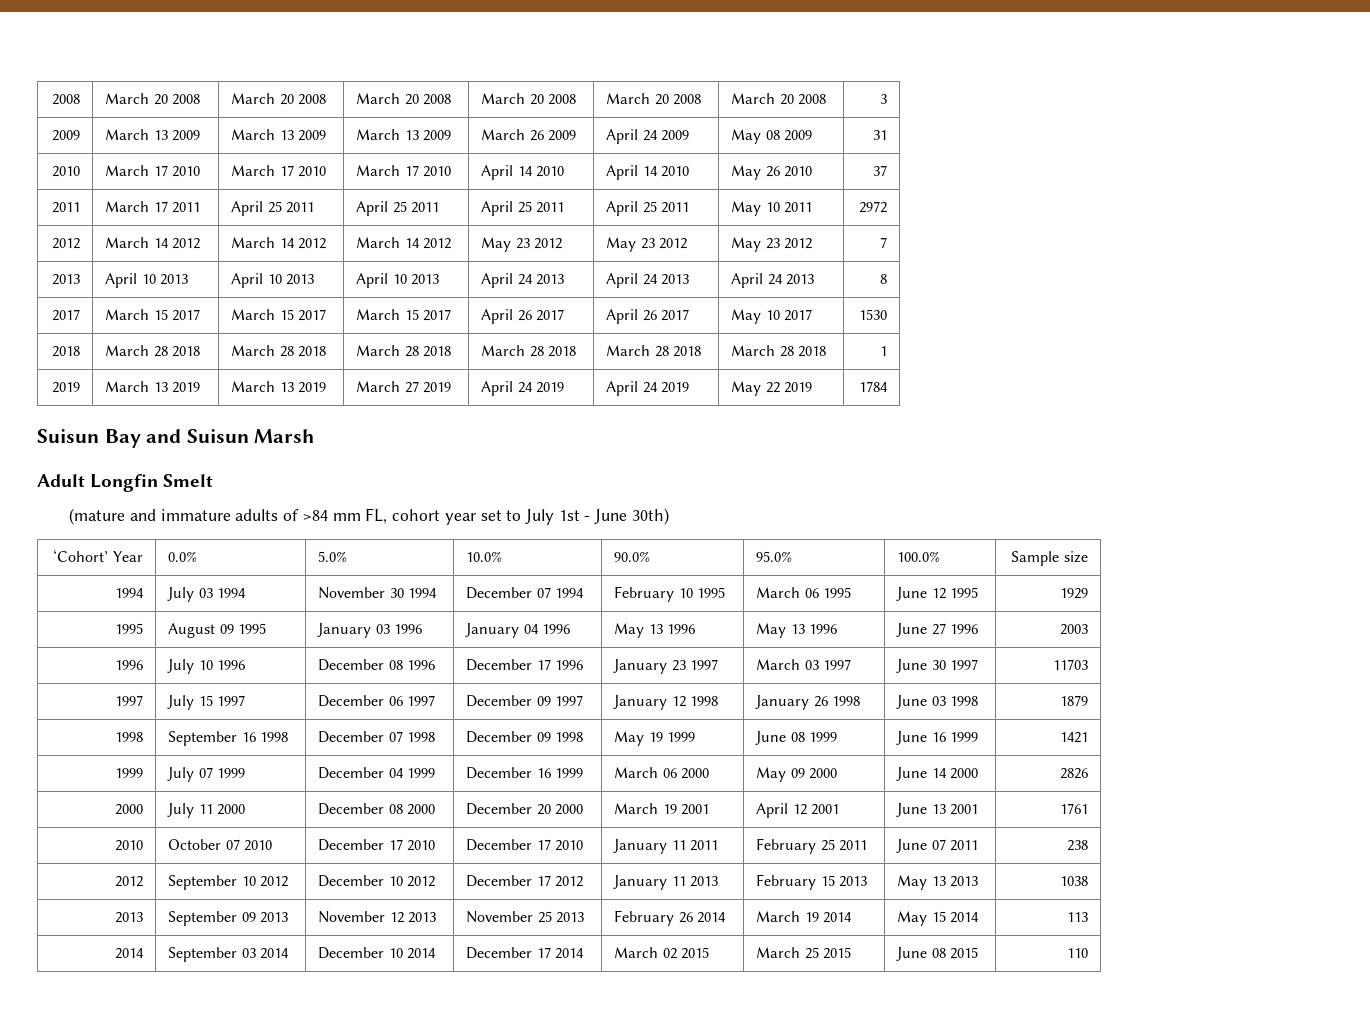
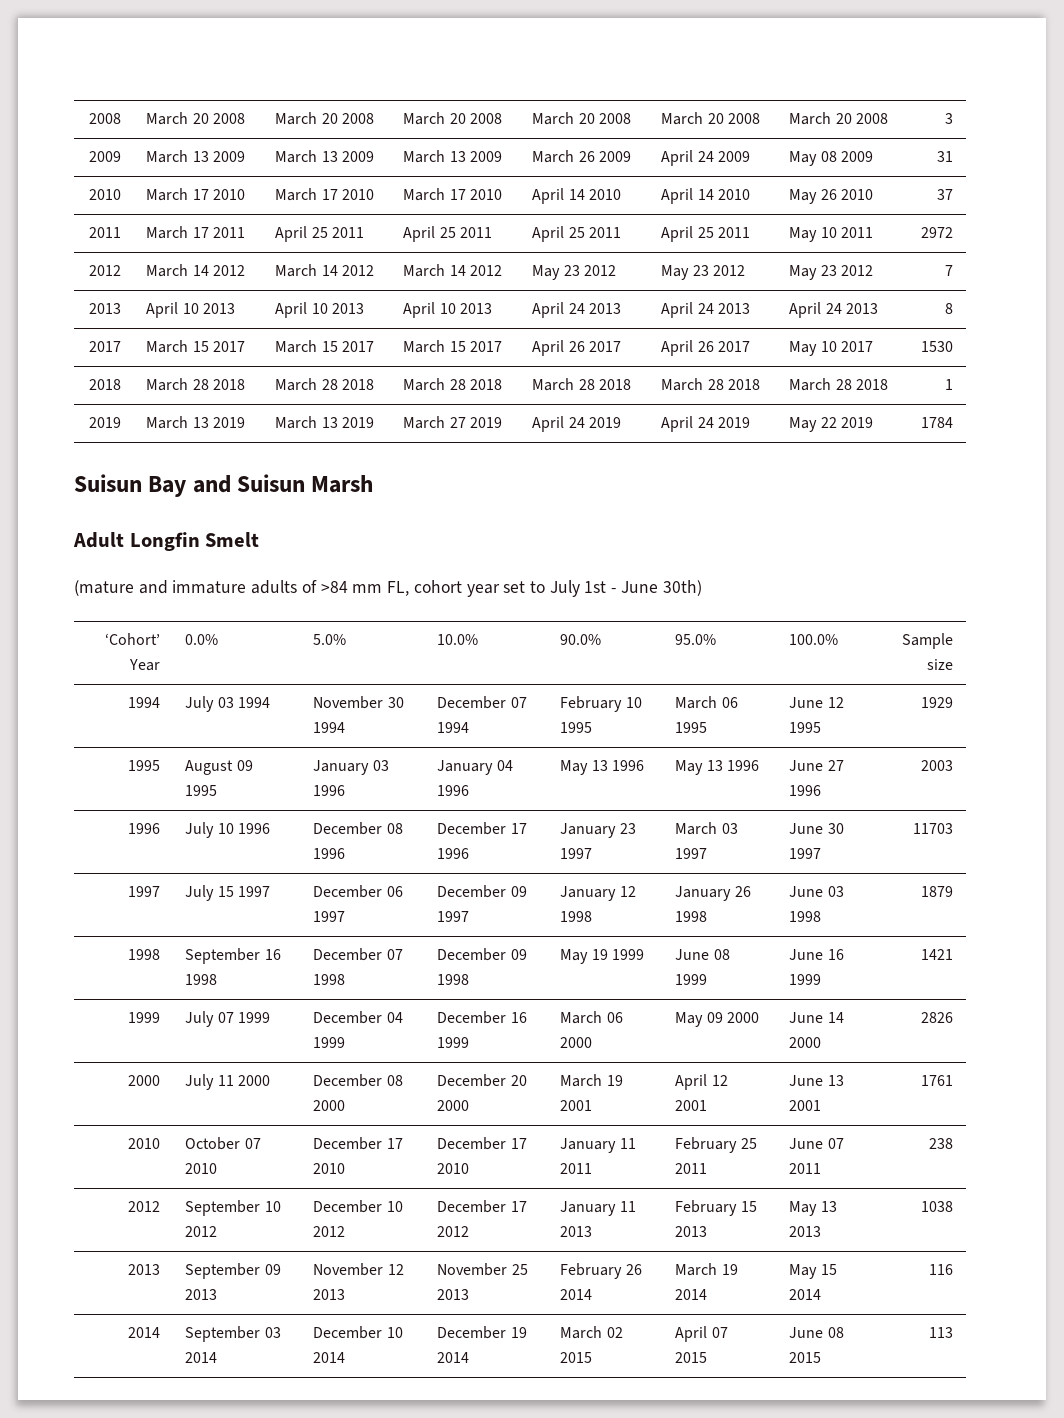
[1066,912,1088,922] 113 -> [928,1264,953,1275] 116
[536,947,551,958] 17 -> [510,1327,527,1338] 19
[756,947,819,959] March 25 -> [675,1326,728,1342] April 07
[1066,948,1088,958] 110 -> [928,1327,953,1338] 113

